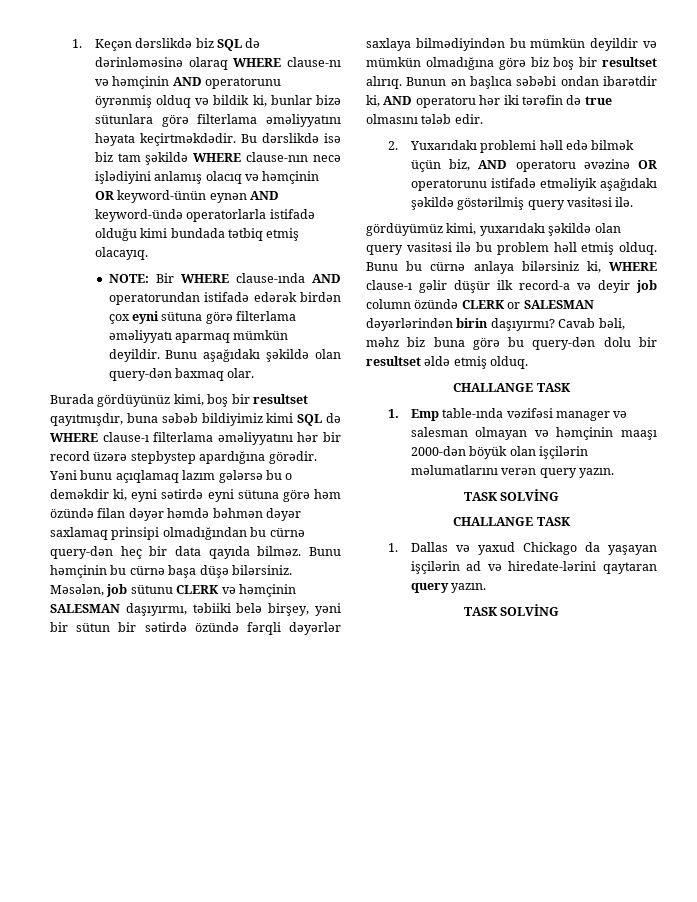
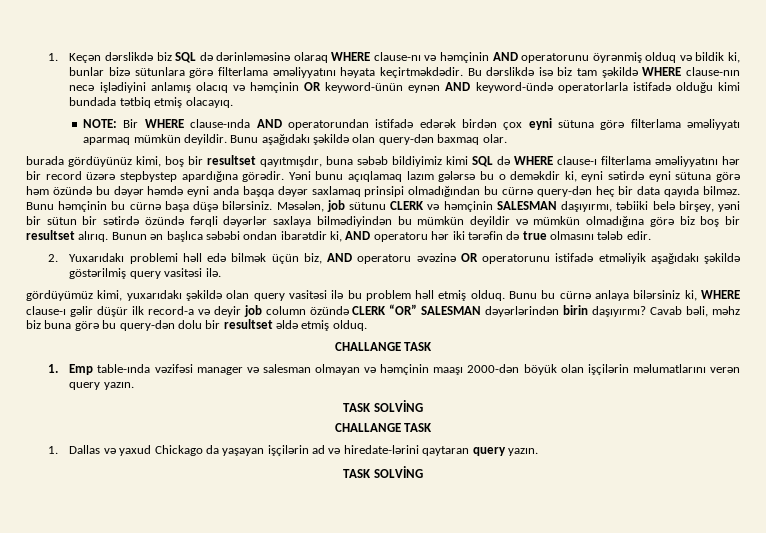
[50,394,94,404] Burada -> [26,156,64,165] burada
[97,508,126,518] filan -> [95,186,110,195] bu
[212,508,263,518] bəhmən -> [187,186,274,197] eyni anda başqa
[507,302,521,309] or -> [389,304,418,315] “OR”

